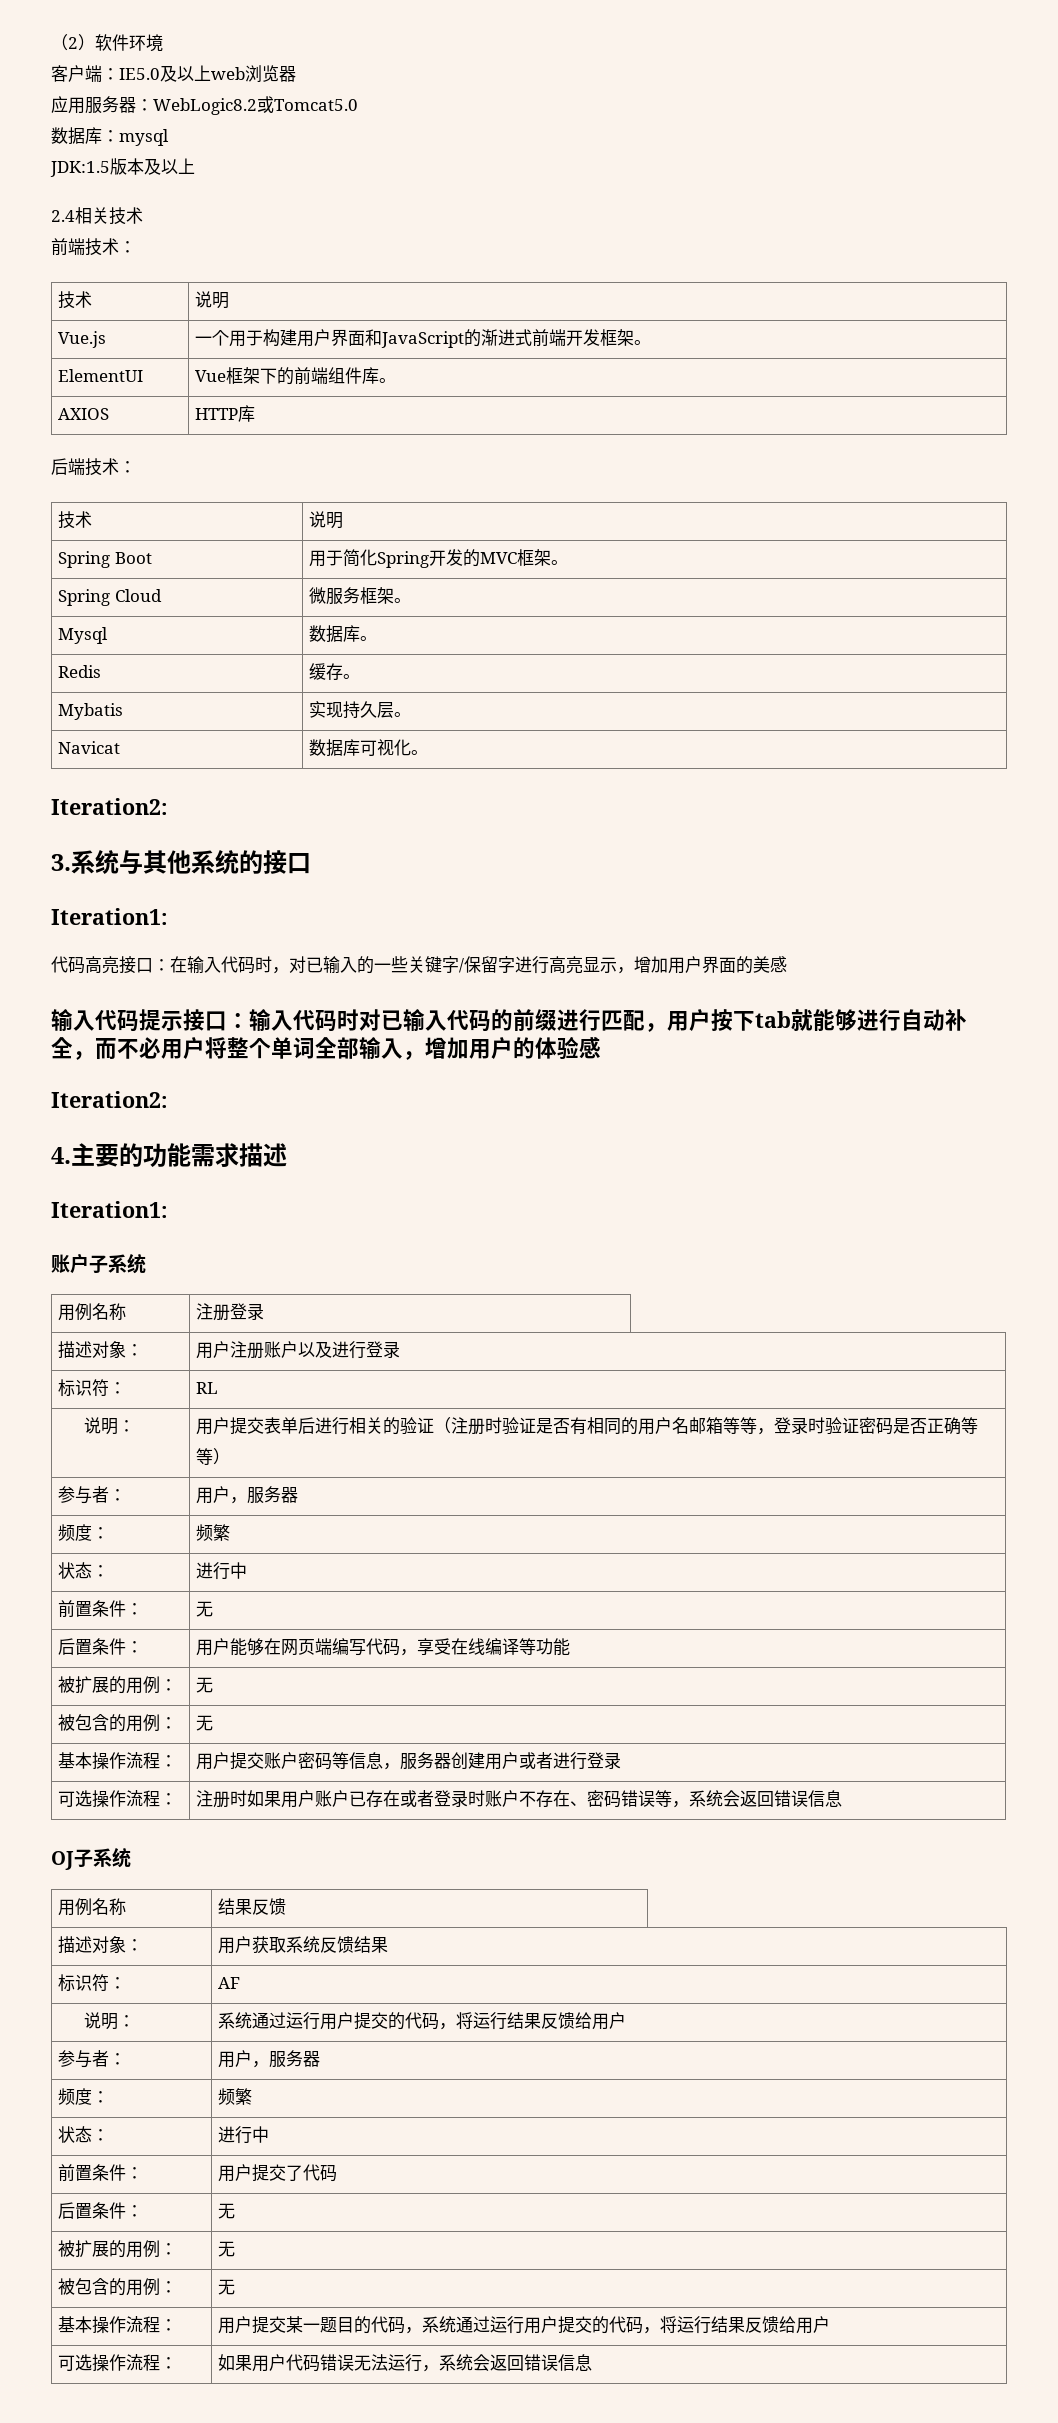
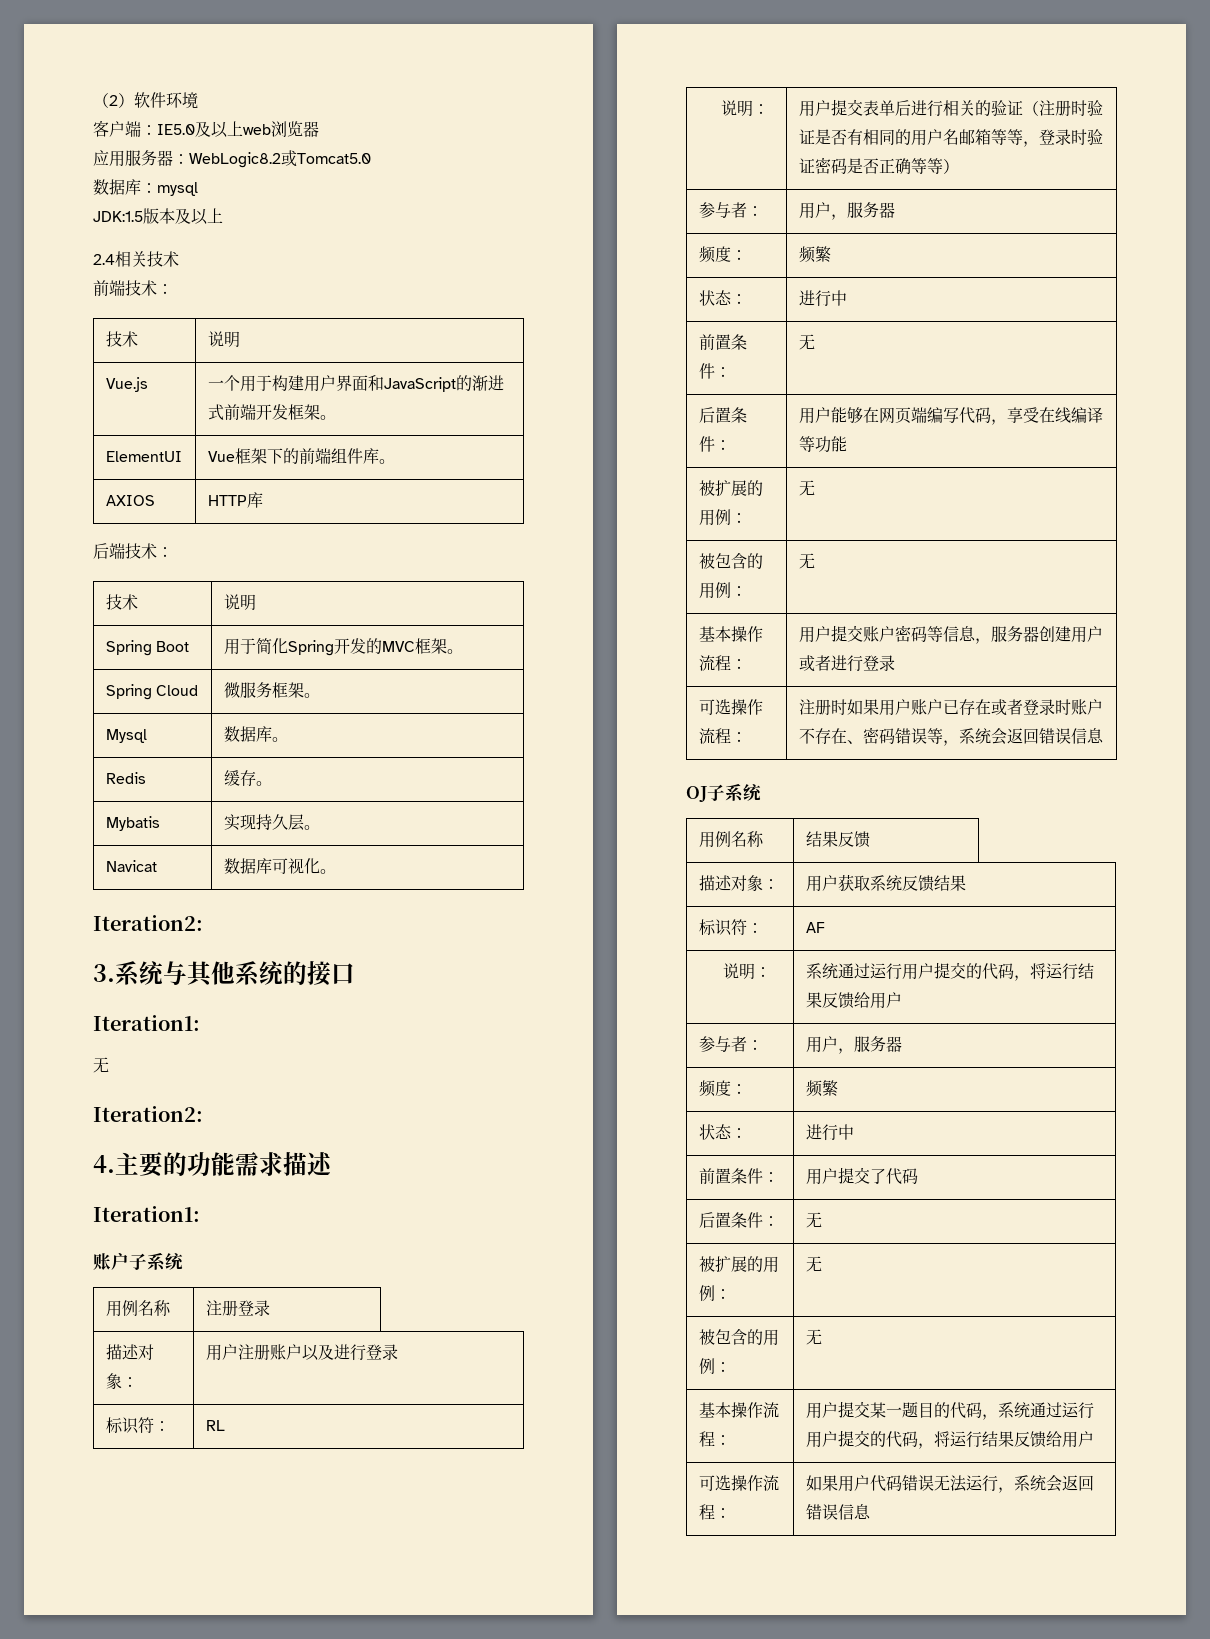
[51,956,787,974] [51,1009,967,1032] [51,1036,601,1060] 代码高亮接口：在输入代码时，对已输入的一些关键字/保留字进行高亮显示，增加用户界面的美感 // 输入代码提示接口：输入代码时对已输入代码的前缀进行匹配，用户按下tab就能够进行自动补全，而不必用户将整个单词全部输入，增加用户的体验感 -> [93,1057,109,1073] 无

